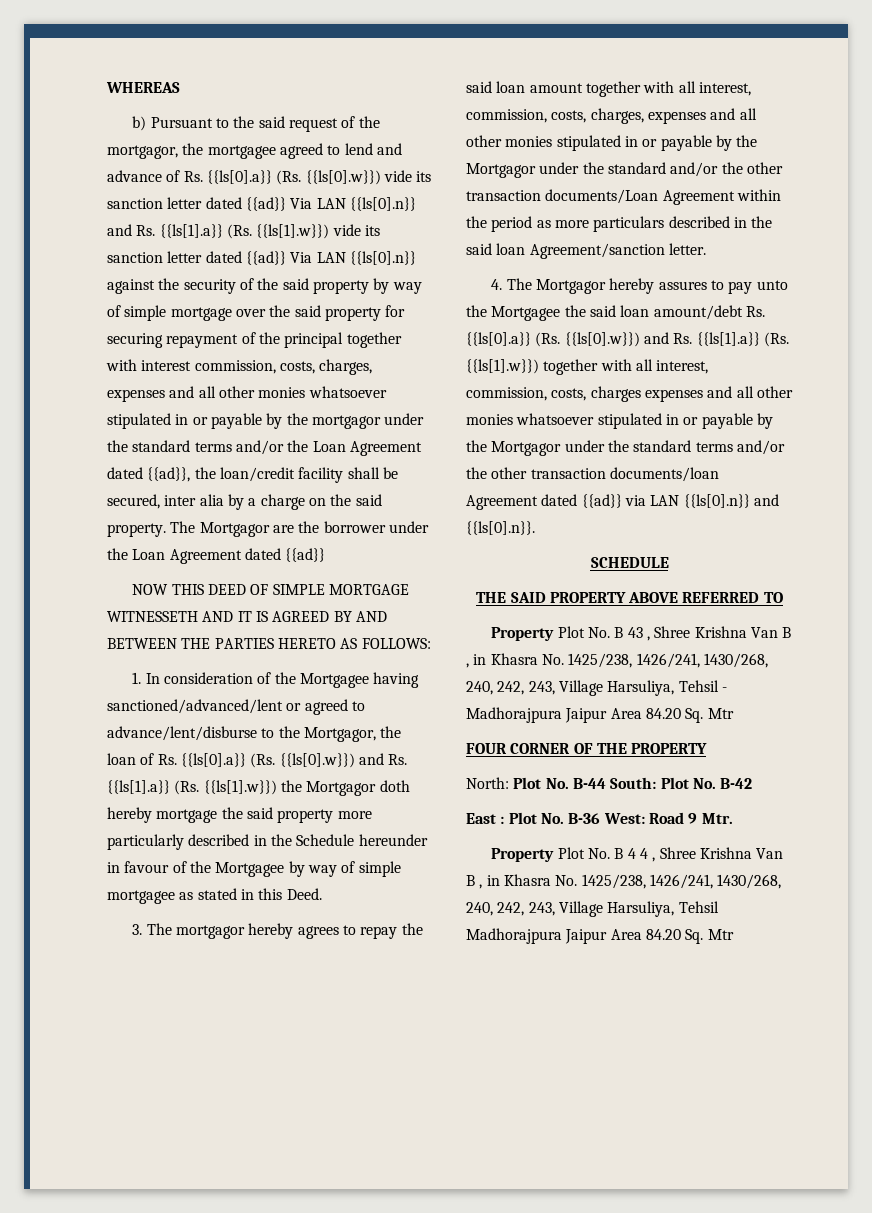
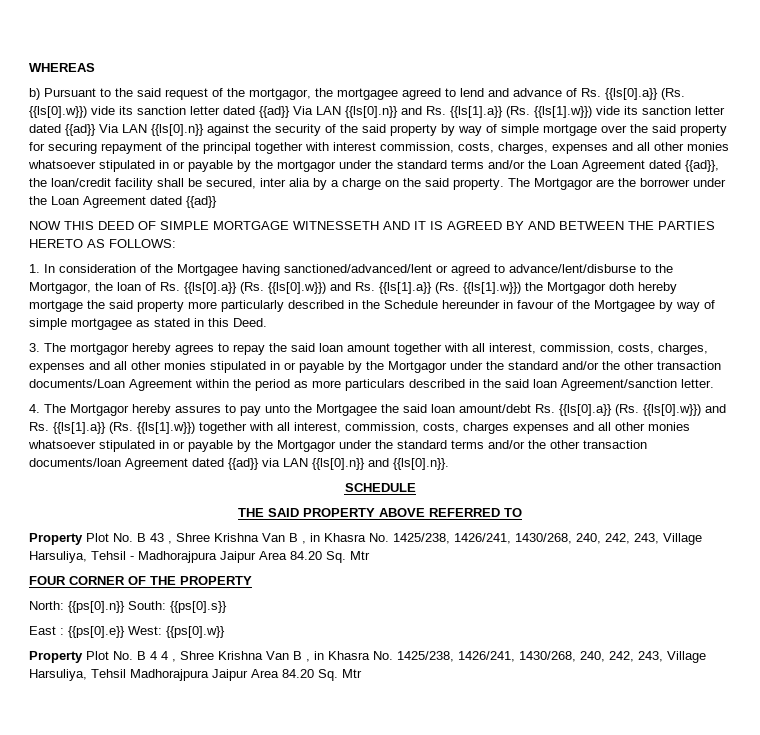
[513,777,753,789] [466,812,733,824] Plot No. B-44 South: Plot No. B-42 // East : Plot No. B-36 West: Road 9 Mtr. -> [68,601,227,613] [29,626,225,638] {{ps[0].n}} South: {{ps[0].s}} // East : {{ps[0].e}} West: {{ps[0].w}}

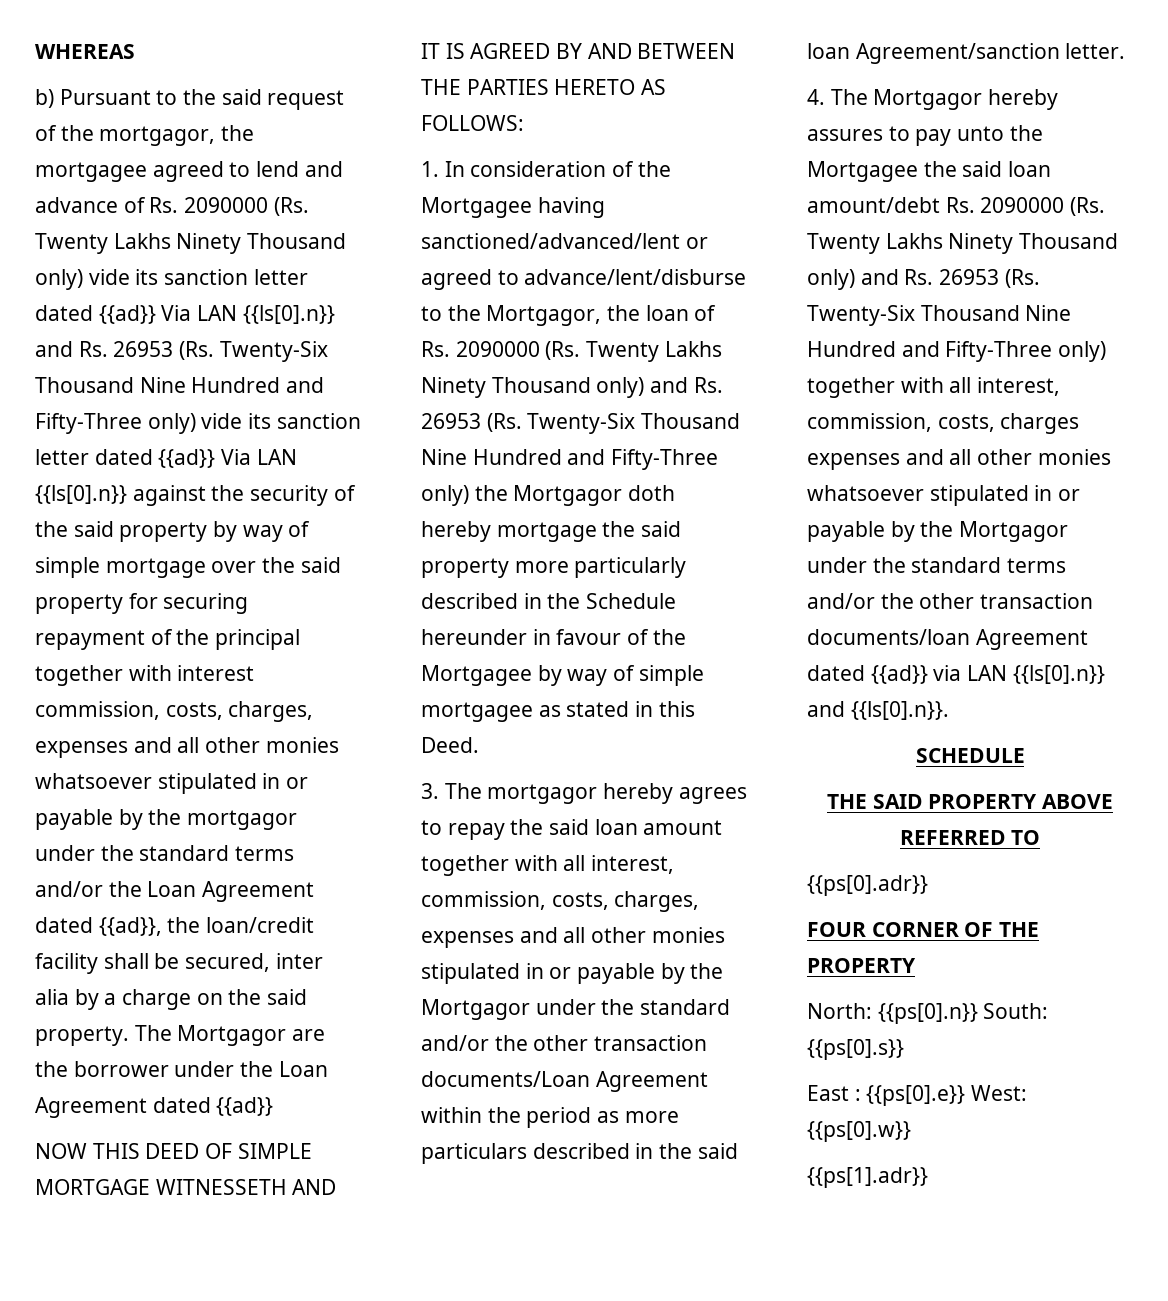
[605,88,685,100] [29,106,87,118] {{ls[0].a}} (Rs. {{ls[0].w}}) -> [184,197,309,216] [35,233,347,254] [35,269,83,290] 2090000 (Rs. Twenty Lakhs Ninety Thousand only)
[450,106,592,118] {{ls[1].a}} (Rs. {{ls[1].w}}) -> [113,341,328,362] [35,377,325,393] [35,413,196,434] 26953 (Rs. Twenty-Six Thousand Nine Hundred and Fifty-Three only)
[184,282,521,294] {{ls[0].a}} (Rs. {{ls[0].w}}) and Rs. {{ls[1].a}} (Rs. {{ls[1].w}}) -> [455,341,722,362] [421,377,723,398] [421,413,741,434] [421,449,719,470] [421,485,469,506] 2090000 (Rs. Twenty Lakhs Ninety Thousand only) and Rs. 26953 (Rs. Twenty-Six Thousand Nine Hundred and Fifty-Three only)
[559,404,726,416] [29,422,195,434] {{ls[0].a}} (Rs. {{ls[0].w}}) and Rs. {{ls[1].a}} (Rs. {{ls[1].w}}) -> [980,197,1106,216] [807,233,1119,254] [807,269,1040,290] [807,305,1072,326] [807,341,1107,362] 2090000 (Rs. Twenty Lakhs Ninety Thousand only) and Rs. 26953 (Rs. Twenty-Six Thousand Nine Hundred and Fifty-Three only)
[29,533,702,545] [29,551,370,563] Property Plot No. B 43 , Shree Krishna Van B , in Khasra No. 1425/238, 1426/241, 1430/268, 240, 242, 243, Village Harsuliya, Tehsil - Madhorajpura Jaipur Area 84.20 Sq. Mtr -> [807,875,928,896] {{ps[0].adr}}
[29,651,706,663] [29,669,362,681] Property Plot No. B 4 4 , Shree Krishna Van B , in Khasra No. 1425/238, 1426/241, 1430/268, 240, 242, 243, Village Harsuliya, Tehsil Madhorajpura Jaipur Area 84.20 Sq. Mtr -> [807,1167,928,1188] {{ps[1].adr}}

